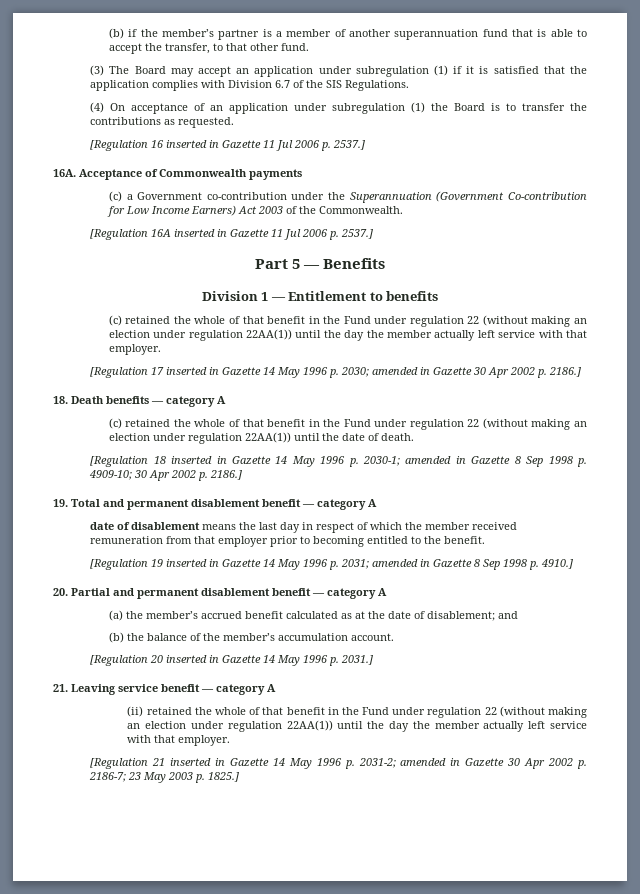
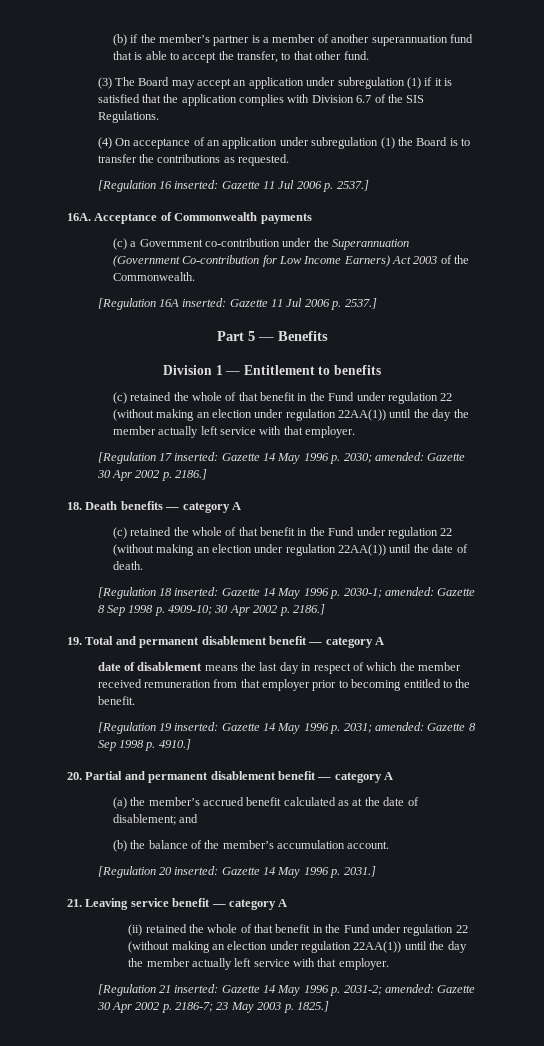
[166,140,220,148] inserted in -> [174,180,219,189] inserted:
[174,229,228,237] inserted in -> [182,298,227,307] inserted:
[166,367,220,375] inserted in -> [174,452,219,461] inserted:
[372,367,431,375] amended in -> [374,452,424,461] amended:
[171,456,227,464] inserted in -> [174,587,219,596] inserted:
[405,456,466,464] amended in -> [384,587,434,596] amended:
[166,559,220,567] inserted in -> [174,722,219,731] inserted:
[372,559,431,567] amended in -> [374,722,424,731] amended:
[166,655,220,663] inserted in -> [174,866,219,875] inserted:
[170,758,226,766] inserted in -> [174,984,219,993] inserted:
[400,758,461,766] amended in -> [384,984,434,993] amended:

